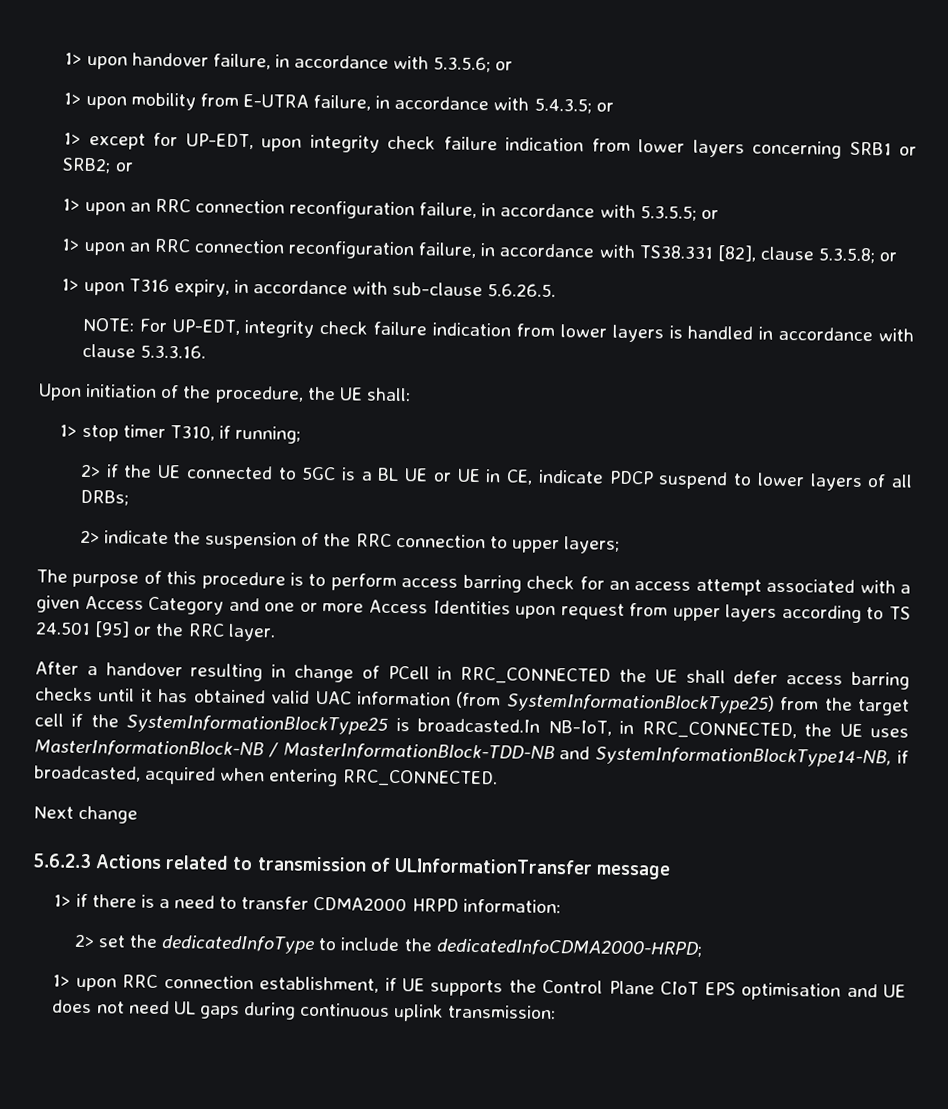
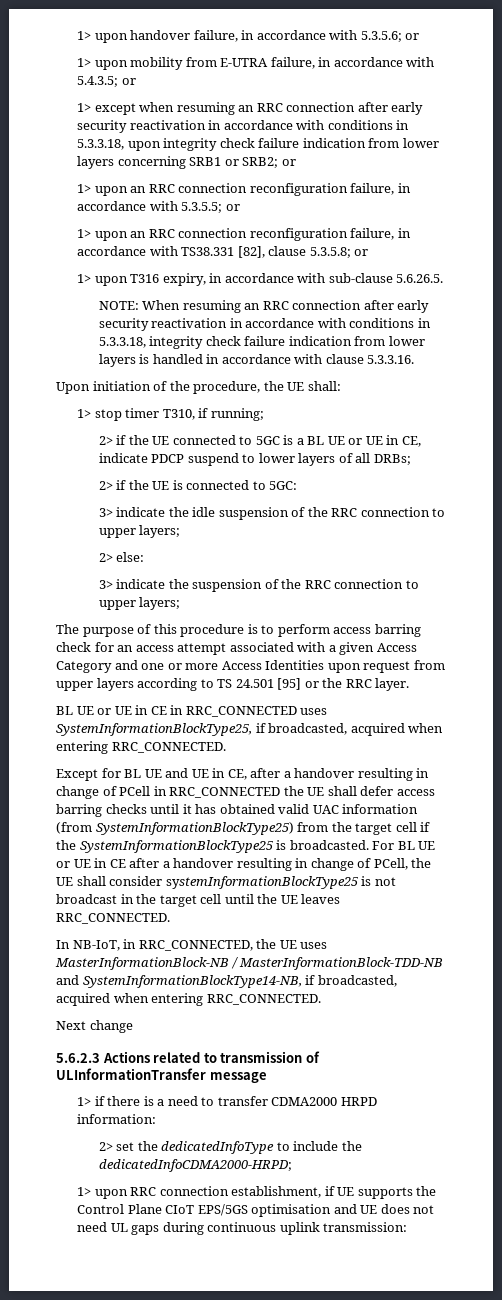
[153,132,254,150] for UP-EDT, -> [139,102,424,115] [77,120,410,133] [77,139,125,150] when resuming an RRC connection after early security reactivation in accordance with conditions in 5.3.3.18,
[138,318,241,335] For UP-EDT, -> [142,300,430,313] [98,318,431,331] [98,337,146,348] When resuming an RRC connection after early security reactivation in accordance with conditions in 5.3.3.18,
(100, 536) none -> [116,480,298,490] [98,507,446,520] [98,525,181,538] [98,552,145,562] [98,580,113,589] if the UE is connected to 5GC: // 3> indicate the idle suspension of the RRC connection to upper layers; // 2> else: // 3>
[35,661,79,675] After -> [56,705,328,717] [56,723,444,736] [56,741,226,754] [56,768,281,781] BL UE or UE in CE in RRC_CONNECTED uses SystemInformationBlockType25, if broadcasted, acquired when entering RRC_CONNECTED. // Except for BL UE and UE in CE, after
[417,718,541,733] broadcasted.In -> [289,840,436,850] [56,858,432,871] [56,876,396,889] [56,894,341,907] [56,913,170,924] [56,940,70,949] broadcasted. For BL UE or UE in CE after a handover resulting in change of PCell, the UE shall consider systemInformationBlockType25 is not broadcast in the target cell until the UE leaves RRC_CONNECTED. // In
[704,982,736,996] EPS -> [197,1204,248,1216] EPS/5GS

